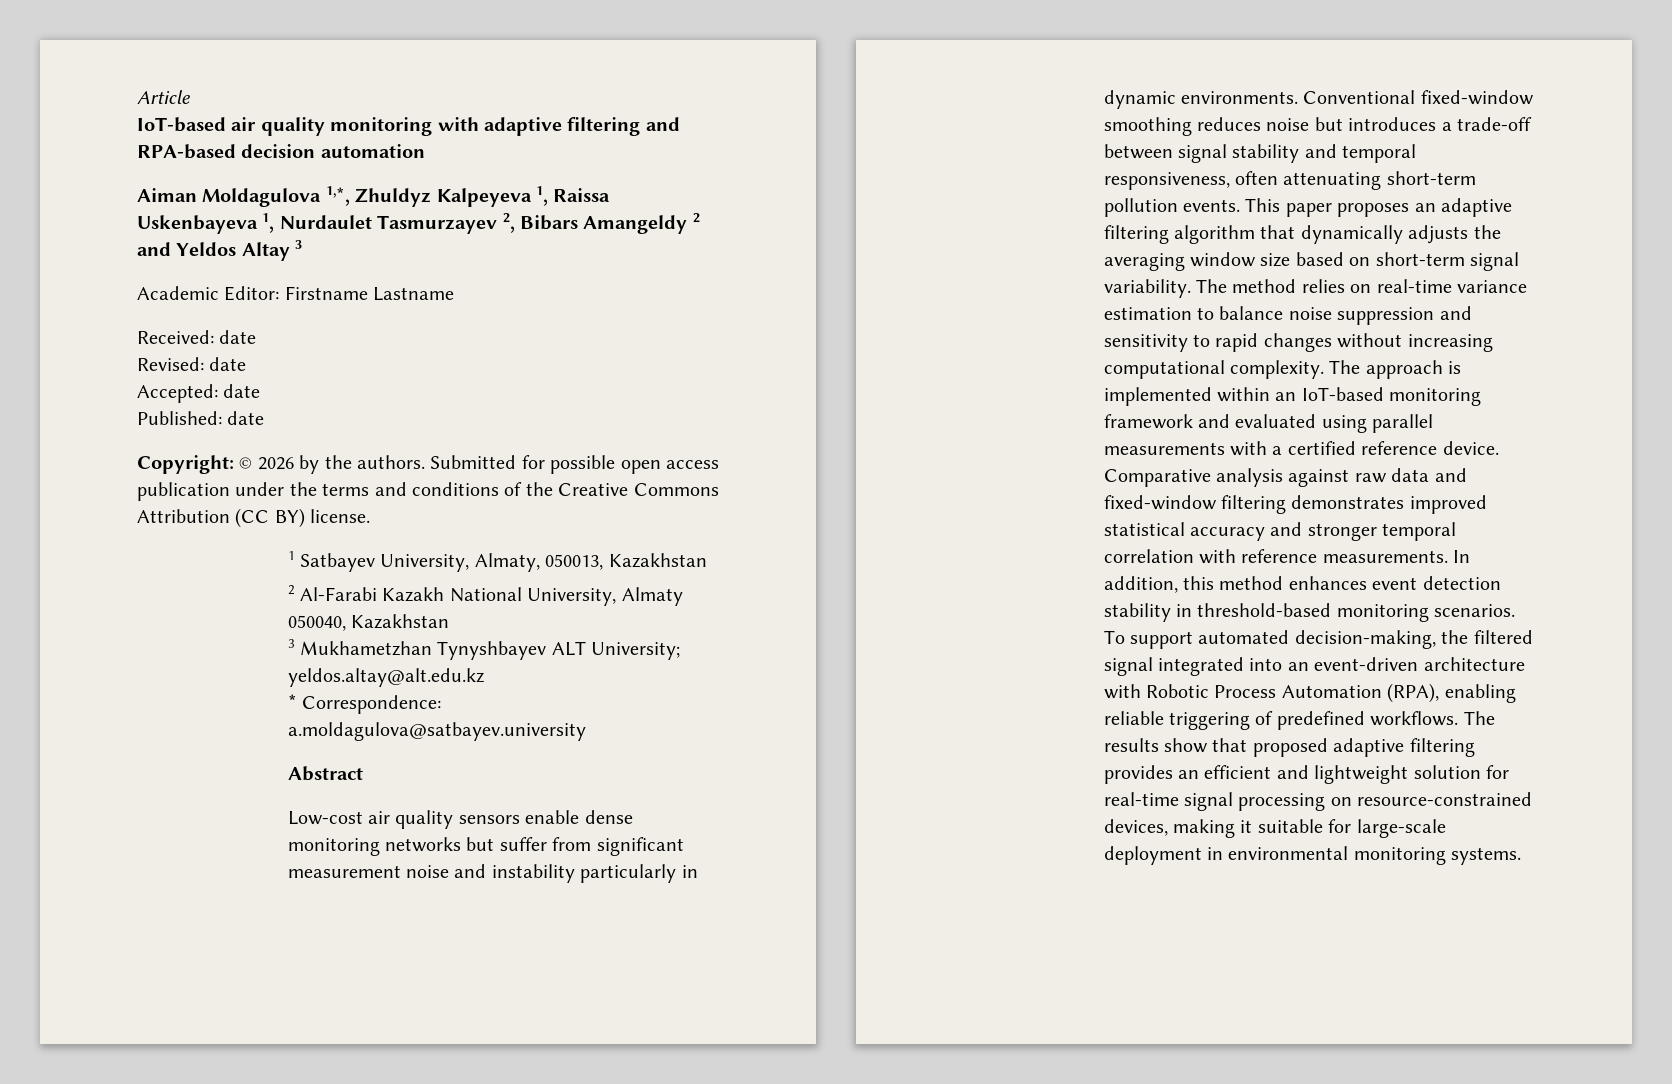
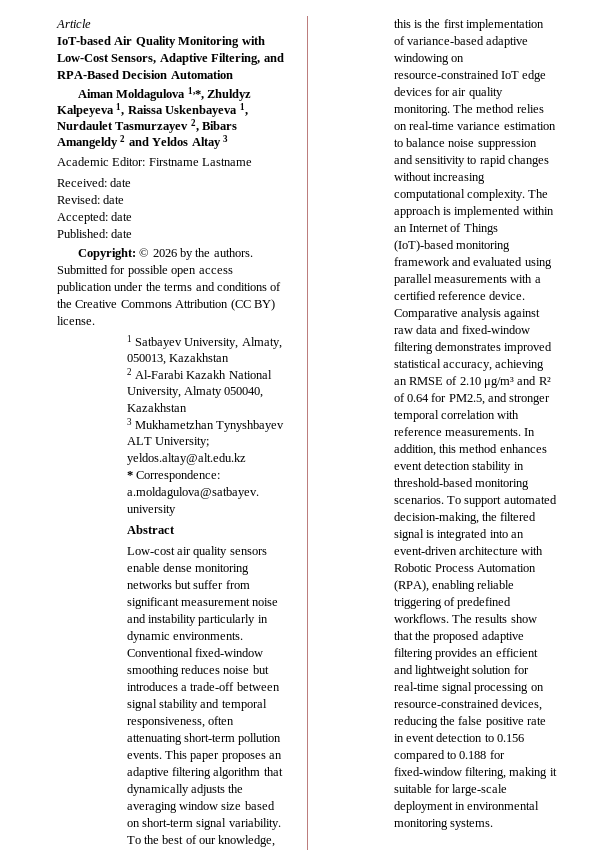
[231,117,680,136] [137,144,425,159] air quality monitoring with adaptive filtering and RPA-based decision automation -> [114,36,265,48] [57,53,284,65] [57,70,233,79] Air Quality Monitoring with Low-Cost Sensors, Adaptive Filtering, and RPA-Based Decision Automation
(1191, 288) none -> [126,835,276,847] [393,19,545,31] [393,36,529,48] [393,53,464,65] [393,70,547,82] [393,87,503,99] [393,105,450,116] To the best of our knowledge, this is the first implementation of variance-based adaptive windowing on resource-constrained IoT edge devices for air quality monitoring.
[1301,387,1384,401] IoT-based -> [408,223,498,235] [393,240,454,252] Internet of Things (IoT)-based
[1189,527,1265,541] accuracy -> [442,359,545,371] [393,376,551,388] [393,393,485,405] accuracy, achieving an RMSE of 2.10 μg/m³ and R² of 0.64 for PM2.5,
(1153, 666) none -> [425,530,434,538] is
(1248, 745) none -> [414,631,430,640] the
(1168, 827) none -> [393,716,547,728] [393,733,525,742] [393,750,505,762] [393,767,506,779] reducing the false positive rate in event detection to 0.156 compared to 0.188 for fixed-window filtering,

